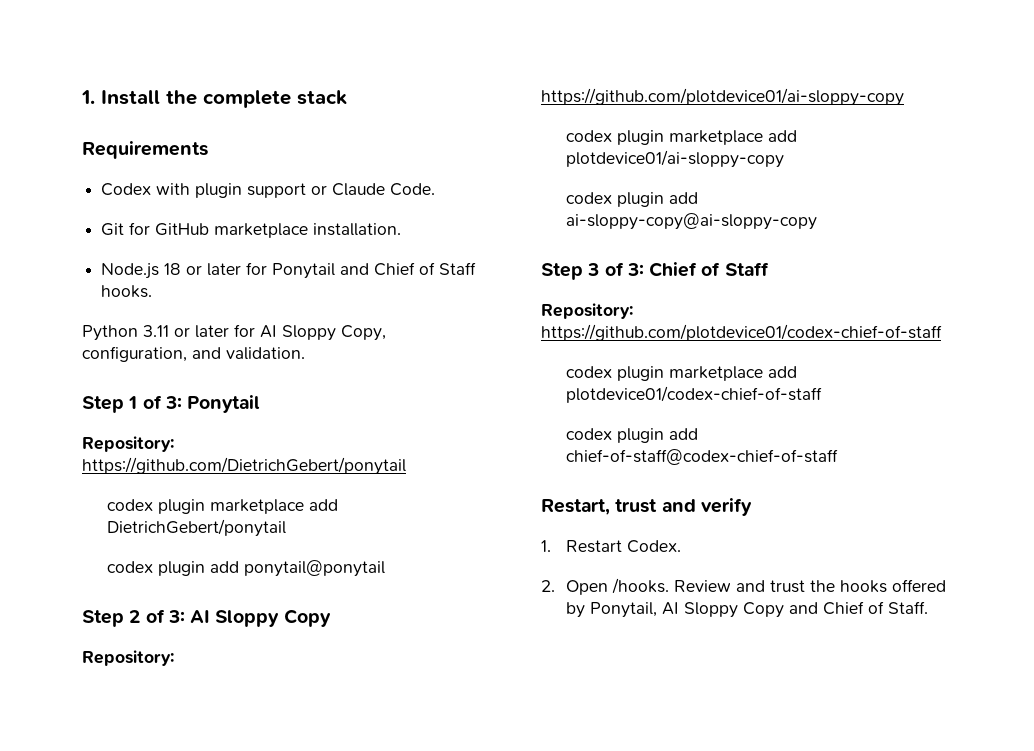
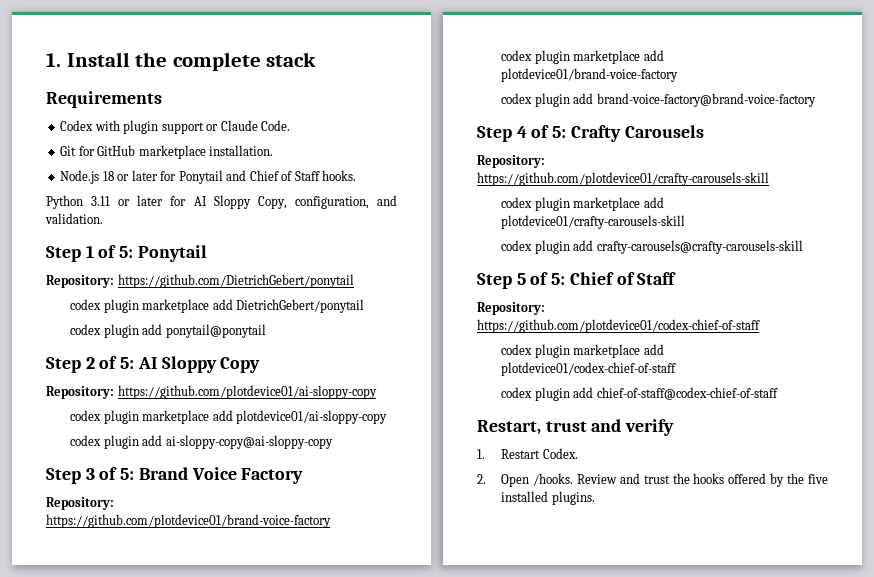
[164,396,182,409] 3: -> [119,246,134,258] 5:
[167,610,185,623] 3: -> [120,357,135,369] 5:
[626,263,644,276] 3: -> [120,467,304,484] [46,497,114,510] [46,514,331,528] [501,50,664,64] [501,68,679,82] [501,93,816,107] [477,125,704,142] [477,155,545,168] [477,172,769,186] [501,197,664,211] [501,215,686,229] [501,240,803,254] [477,272,566,289] 5: Brand Voice Factory // Repository: https://github.com/plotdevice01/brand-voice-factory // codex plugin marketplace add plotdevice01/brand-voice-factory // codex plugin add brand-voice-factory@brand-voice-factory // Step 4 of 5: Crafty Carousels // Repository: https://github.com/plotdevice01/crafty-carousels-skill // codex plugin marketplace add plotdevice01/crafty-carousels-skill // codex plugin add crafty-carousels@crafty-carousels-skill // Step 5 of 5:
[590,601,929,618] Ponytail, AI Sloppy Copy and Chief of Staff. -> [787,473,828,484] [501,491,595,505] the five installed plugins.

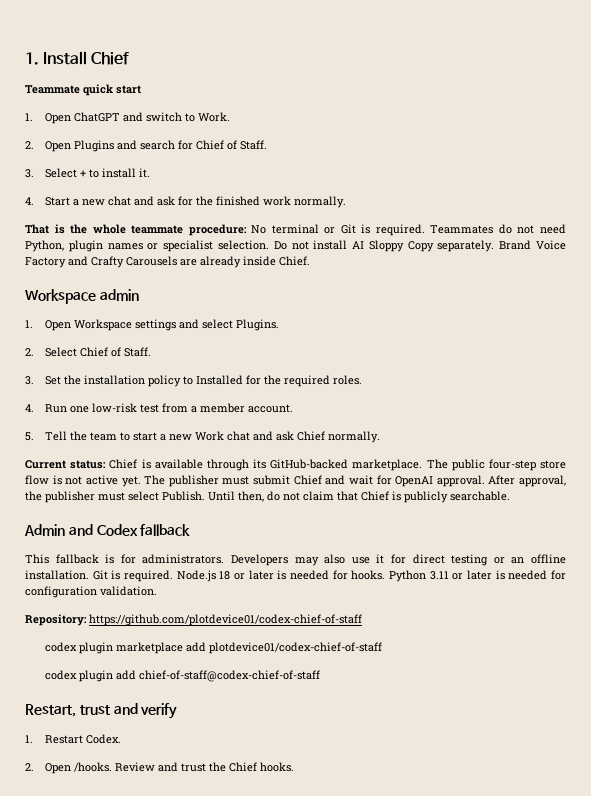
[135,52,317,71] [46,91,162,108] [60,120,291,134] [60,145,274,159] [60,170,357,184] the complete stack // Requirements // Codex with plugin support or Claude Code. // Git for GitHub marketplace installation. // Node.js 18 or later for Ponytail and Chief of Staff hooks. // -> [91,52,130,65] [25,84,141,96] [25,112,230,124] [25,140,267,152] [25,168,150,178] [25,196,346,208] [25,224,567,236] [25,240,566,252] [25,256,310,268] [25,289,139,304] [25,319,279,331] [25,347,151,357] [25,375,362,387] [25,403,293,413] [25,431,380,443] [25,459,566,471] [25,475,566,487] [25,491,510,503] [24,524,191,536] [25,554,567,566] [25,570,386,582] Chief // Teammate quick start // 1. Open ChatGPT and switch to Work. // 2. Open Plugins and search for Chief of Staff. // 3. Select + to install it. // 4. Start a new chat and ask for the finished work normally. // That is the whole teammate procedure: No terminal or Git is required. Teammates do not need Python, plugin names or specialist selection. Do not install AI Sloppy Copy separately. Brand Voice Factory and Crafty Carousels are already inside Chief. // Workspace admin // 1. Open Workspace settings and select Plugins. // 2. Select Chief of Staff. // 3. Set the installation policy to Installed for the required roles. // 4. Run one low-risk test from a member account. // 5. Tell the team to start a new Work chat and ask Chief normally. // Current status: Chief is available through its GitHub-backed marketplace. The public four-step store flow is not active yet. The publisher must submit Chief and wait for OpenAI approval. After approval, the publisher must select Publish. Until then, do not claim that Chief is publicly searchable. // Admin and Codex fallback // This fallback is for administrators. Developers may also use it for direct testing or an offline installation. Git is required. Node.js 18 or later is needed for hooks.
[170,195,397,209] [45,213,103,224] [46,245,207,262] [46,274,354,288] [70,299,365,313] [70,324,266,338] [46,356,261,373] [46,385,377,399] [70,410,388,424] [70,435,333,449] [46,467,304,484] [46,497,114,510] [46,514,331,528] [501,50,664,64] [501,68,679,82] [501,93,816,107] [477,125,704,142] [477,155,545,168] [477,172,769,186] [501,197,664,211] [501,215,686,229] [501,240,803,254] [477,272,677,289] for AI Sloppy Copy, configuration, and validation. // Step 1 of 5: Ponytail // Repository: https://github.com/DietrichGebert/ponytail // codex plugin marketplace add DietrichGebert/ponytail // codex plugin add ponytail@ponytail // Step 2 of 5: AI Sloppy Copy // Repository: https://github.com/plotdevice01/ai-sloppy-copy // codex plugin marketplace add plotdevice01/ai-sloppy-copy // codex plugin add ai-sloppy-copy@ai-sloppy-copy // Step 3 of 5: Brand Voice Factory // Repository: https://github.com/plotdevice01/brand-voice-factory // codex plugin marketplace add plotdevice01/brand-voice-factory // codex plugin add brand-voice-factory@brand-voice-factory // Step 4 of 5: Crafty Carousels // Repository: https://github.com/plotdevice01/crafty-carousels-skill // codex plugin marketplace add plotdevice01/crafty-carousels-skill // codex plugin add crafty-carousels@crafty-carousels-skill // Step 5 of 5: Chief of Staff -> [495,570,567,580] [25,586,157,598] is needed for configuration validation.
[693,473,828,487] [501,491,595,505] hooks offered by the five installed plugins. -> [228,762,294,772] Chief hooks.

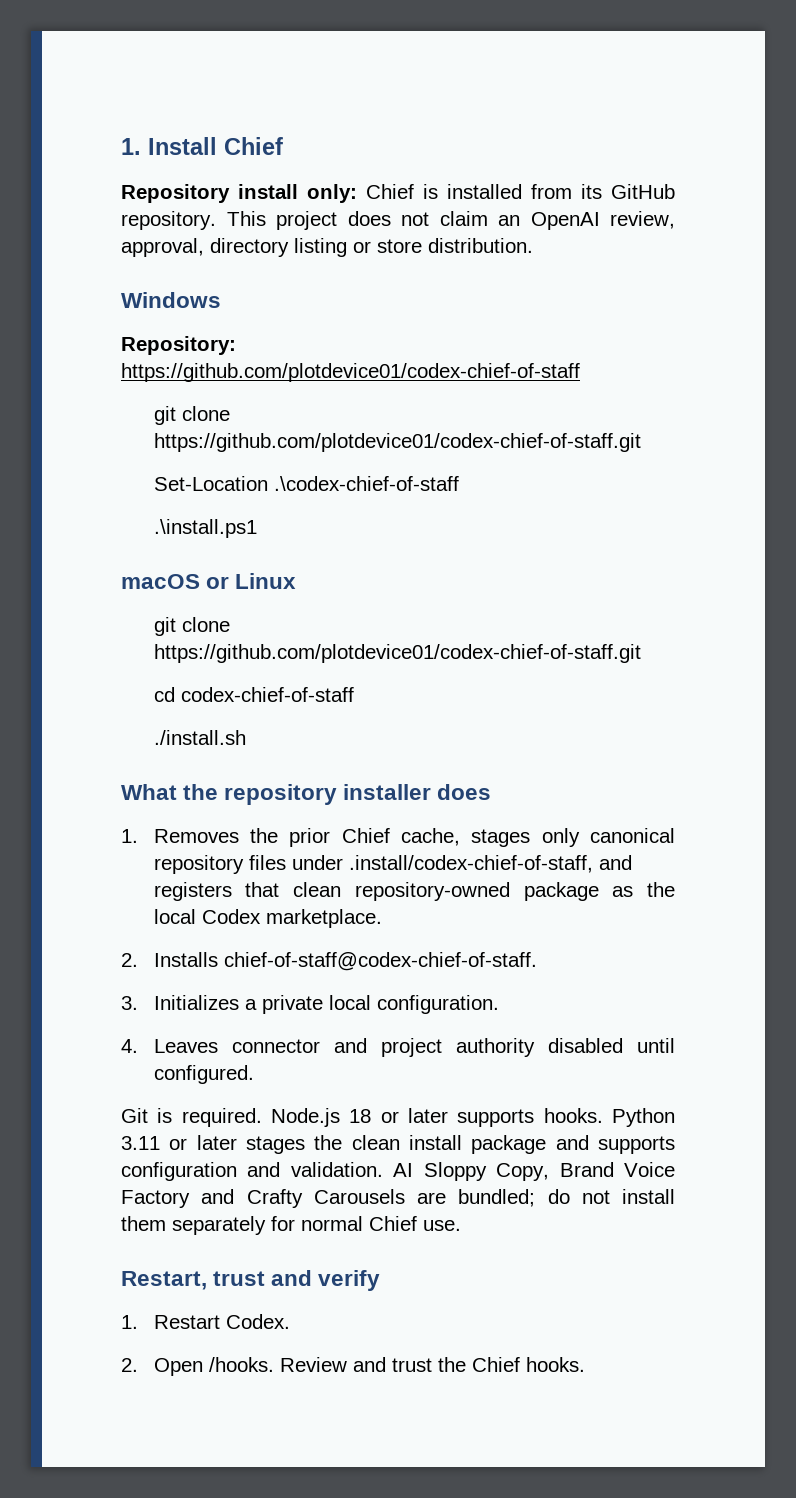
[25,84,141,96] [25,112,230,124] [25,140,267,152] [25,168,150,178] [25,196,346,208] [25,224,567,236] [25,240,495,252] Teammate quick start // 1. Open ChatGPT and switch to Work. // 2. Open Plugins and search for Chief of Staff. // 3. Select + to install it. // 4. Start a new chat and ask for the finished work normally. // That is the whole teammate procedure: No terminal or Git is required. Teammates do not need Python, plugin names or specialist selection. Do not install AI Sloppy Copy separately. -> [121,184,675,203] [121,211,675,230] [121,238,533,257] [121,292,221,308] [121,336,236,355] [121,363,580,382] [153,406,230,425] [153,433,641,452] [153,476,459,491] [153,519,257,538] [121,573,297,589] [153,617,230,636] [153,644,641,663] [153,687,354,702] [153,730,246,745] [121,784,492,805] [121,828,676,847] [153,855,632,874] [153,882,676,901] [153,909,382,928] [121,952,537,971] [121,995,499,1014] [121,1038,675,1057] [153,1065,254,1084] [121,1108,675,1127] [121,1135,675,1154] [121,1162,550,1181] Repository install only: Chief is installed from its GitHub repository. This project does not claim an OpenAI review, approval, directory listing or store distribution. // Windows // Repository: https://github.com/plotdevice01/codex-chief-of-staff // git clone https://github.com/plotdevice01/codex-chief-of-staff.git // Set-Location .\codex-chief-of-staff // .\install.ps1 // macOS or Linux // git clone https://github.com/plotdevice01/codex-chief-of-staff.git // cd codex-chief-of-staff // ./install.sh // What the repository installer does // 1. Removes the prior Chief cache, stages only canonical repository files under .install/codex-chief-of-staff, and registers that clean repository-owned package as the local Codex marketplace. // 2. Installs chief-of-staff@codex-chief-of-staff. // 3. Initializes a private local configuration. // 4. Leaves connector and project authority disabled until configured. // Git is required. Node.js 18 or later supports hooks. Python 3.11 or later stages the clean install package and supports configuration and validation. AI Sloppy Copy,
[200,256,310,268] [25,289,139,304] [25,319,279,331] [25,347,151,357] [25,375,362,387] [25,403,293,413] [25,431,380,443] [25,459,566,471] [25,475,566,487] [25,491,510,503] [24,524,191,536] [25,554,567,566] [25,570,567,582] [25,586,157,598] [25,614,362,626] [44,642,382,654] [44,670,320,682] already inside Chief. // Workspace admin // 1. Open Workspace settings and select Plugins. // 2. Select Chief of Staff. // 3. Set the installation policy to Installed for the required roles. // 4. Run one low-risk test from a member account. // 5. Tell the team to start a new Work chat and ask Chief normally. // Current status: Chief is available through its GitHub-backed marketplace. The public four-step store flow is not active yet. The publisher must submit Chief and wait for OpenAI approval. After approval, the publisher must select Publish. Until then, do not claim that Chief is publicly searchable. // Admin and Codex fallback // This fallback is for administrators. Developers may also use it for direct testing or an offline installation. Git is required. Node.js 18 or later is needed for hooks. Python 3.11 or later is needed for configuration validation. // Repository: https://github.com/plotdevice01/codex-chief-of-staff // codex plugin marketplace add plotdevice01/codex-chief-of-staff // codex plugin add chief-of-staff@codex-chief-of-staff -> [458,1189,675,1207] [121,1216,461,1235] bundled; do not install them separately for normal Chief use.

